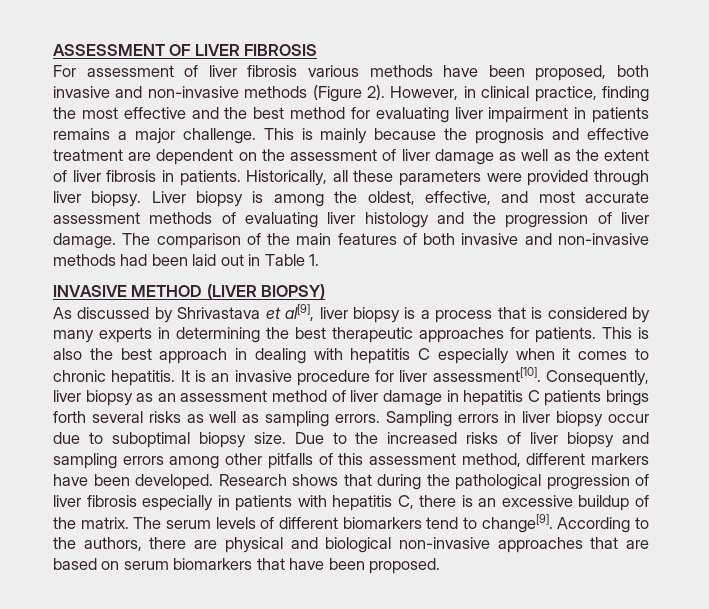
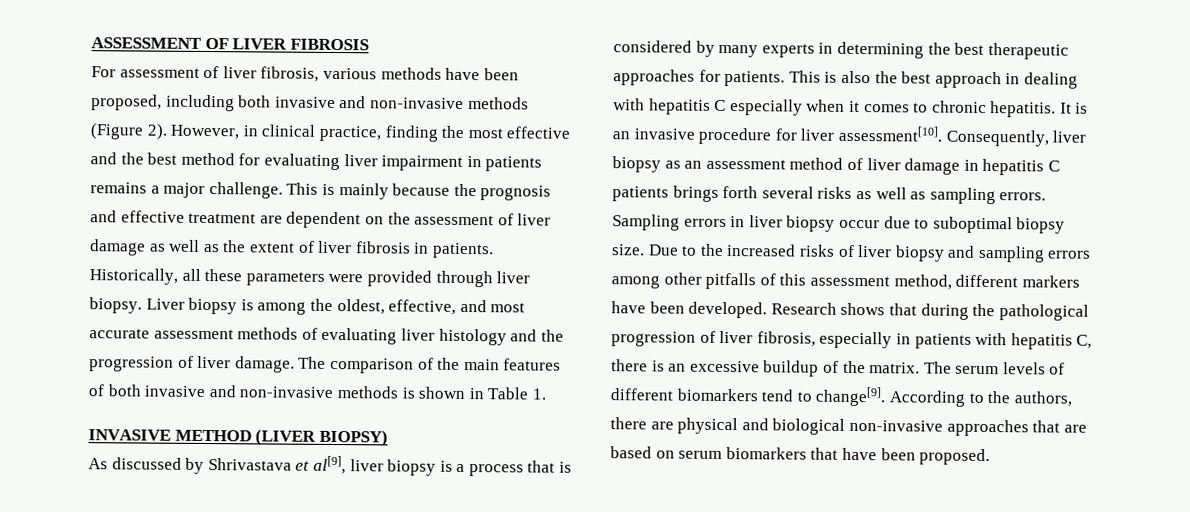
[247,65,298,77] fibrosis -> [260,66,320,82] fibrosis,
(607, 73) none -> [165,94,235,112] including
[120,254,244,266] had been laid out -> [401,386,466,400] is shown
[86,495,137,507] fibrosis -> [756,331,816,347] fibrosis,

